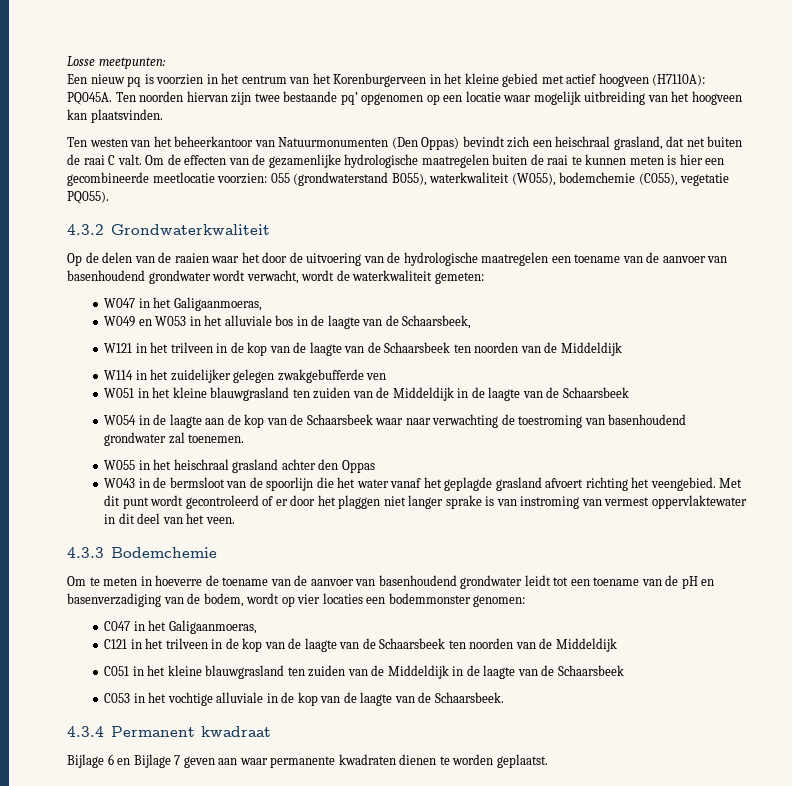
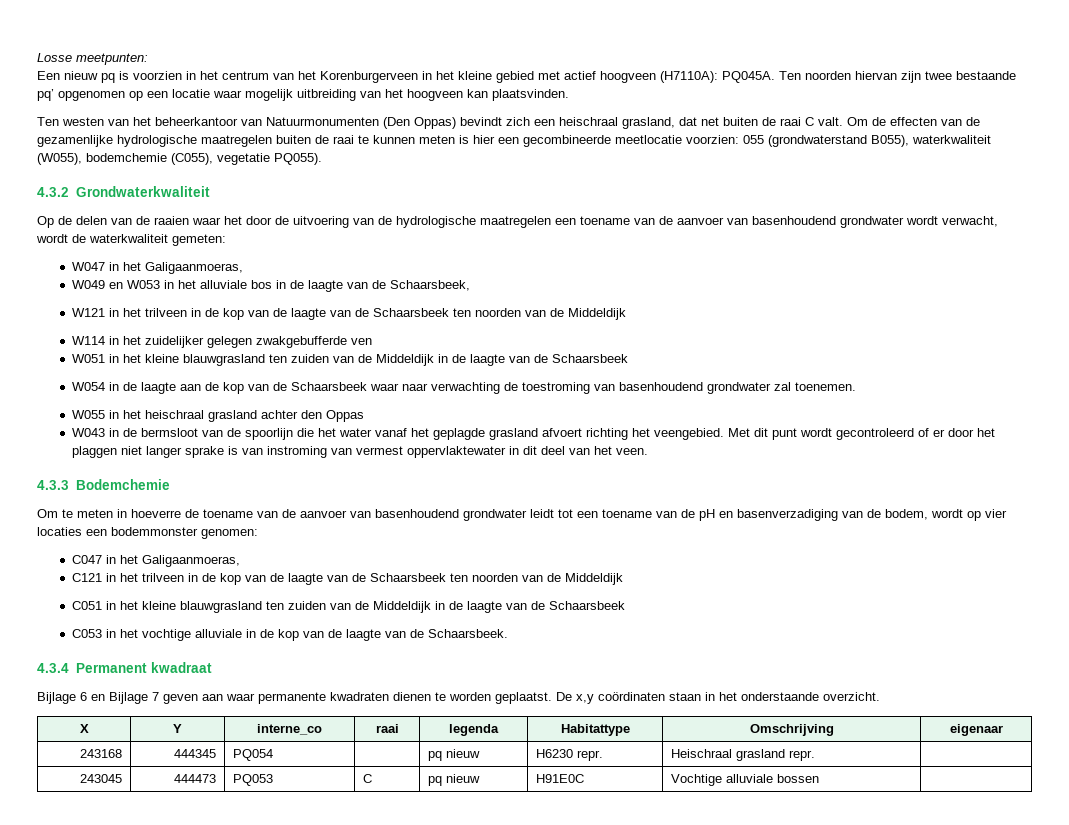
(548, 761) none -> [556,692,880,704] [79,724,89,733] [173,724,182,733] [257,724,322,735] [375,724,399,733] [449,724,499,736] [560,724,630,736] [749,724,834,736] [949,724,1003,736] [79,749,122,758] [173,749,216,758] [233,749,274,761] [428,749,481,761] [536,749,604,761] [671,749,816,761] [79,774,122,783] [173,774,216,783] [233,774,274,786] [363,774,373,783] [428,774,481,786] [536,774,585,783] [671,774,820,786] De x,y coördinaten staan in het onderstaande overzicht. // X | Y | interne_co | raai | legenda | Habitattype | Omschrijving | eigenaar // 243168 | 444345 | PQ054 | | pq nieuw | H6230 repr. | Heischraal grasland repr. | // 243045 | 444473 | PQ053 | C | pq nieuw | H91E0C | Vochtige alluviale bossen |

